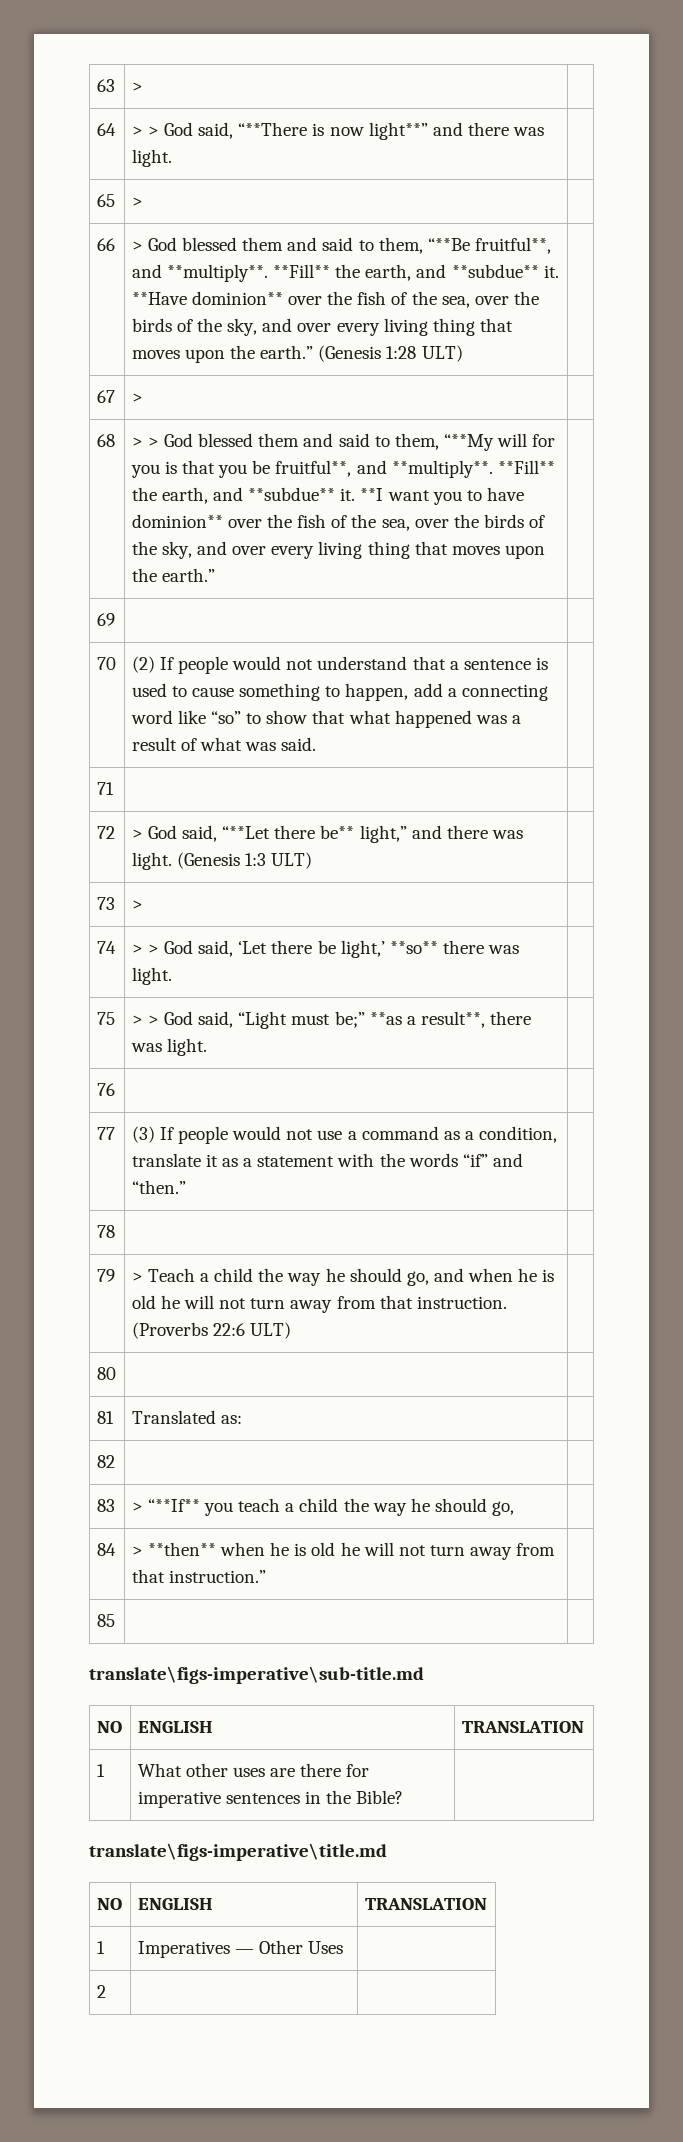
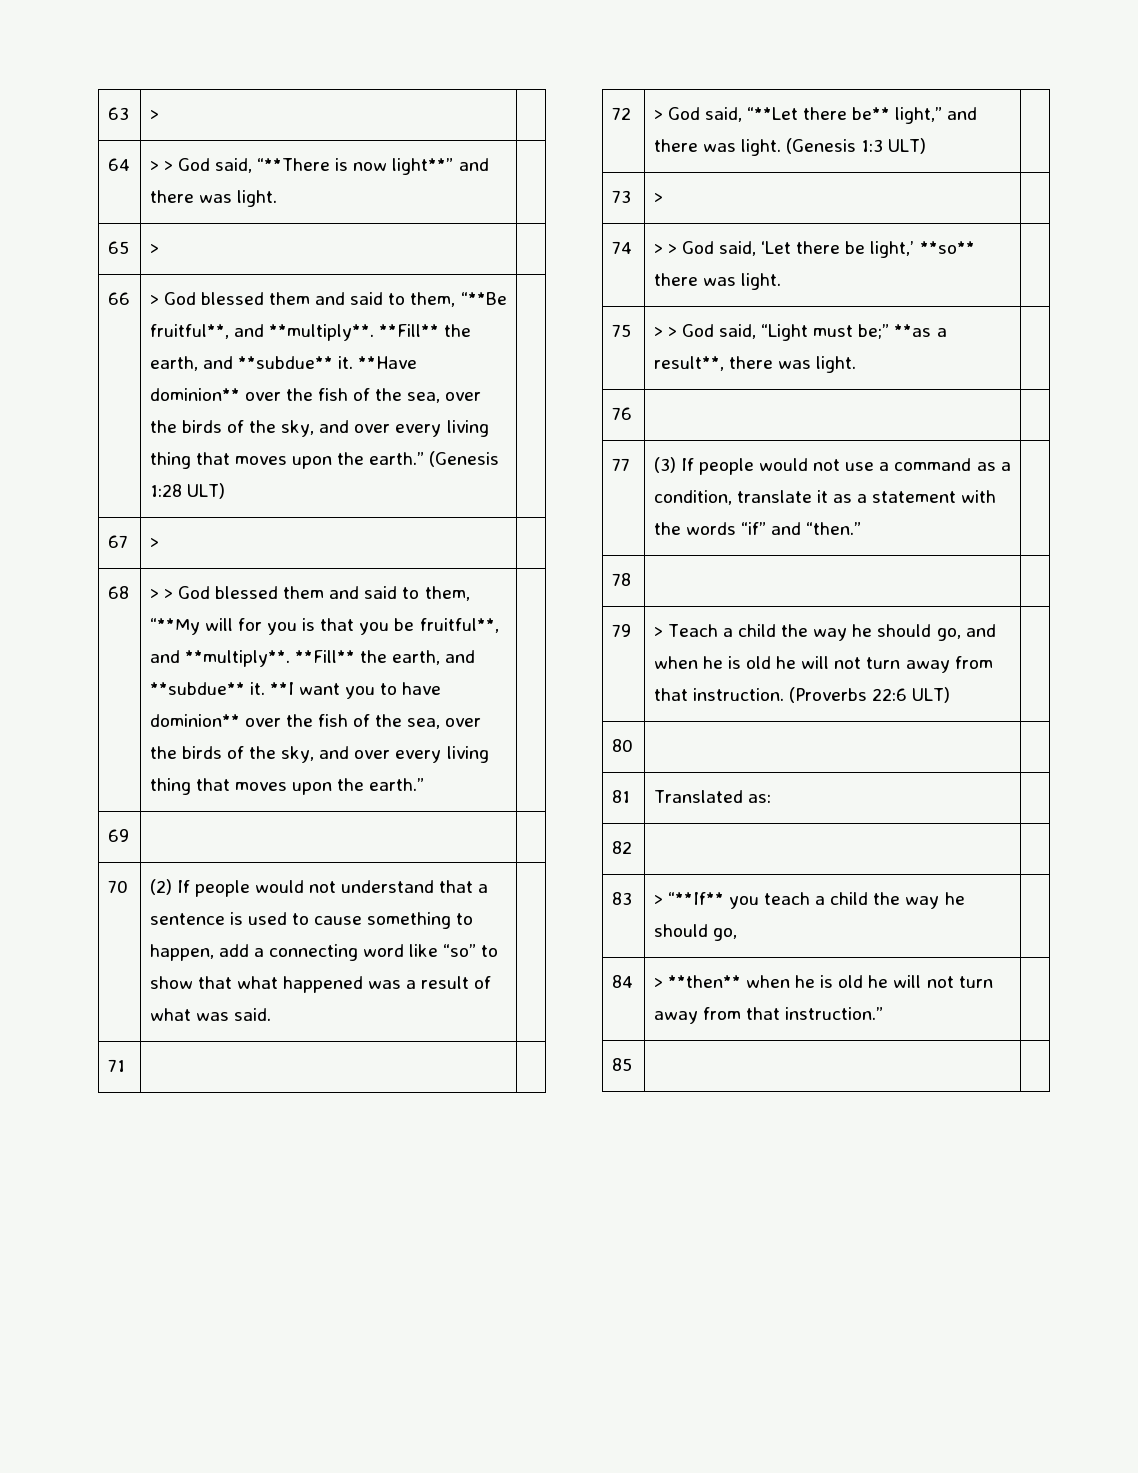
[89,1666,424,1684] [96,1721,122,1733] [137,1721,213,1733] [461,1721,584,1733] [96,1764,105,1777] [137,1763,370,1777] [137,1790,404,1808] [89,1843,387,1861] [96,1898,122,1910] [137,1898,213,1910] [364,1898,487,1910] [96,1941,105,1954] [137,1940,344,1958] [96,1985,106,1998] // translate\figs-imperative\sub-title.md // NO | ENGLISH | TRANSLATION // 1 | What other uses are there for imperative sentences in the Bible? | // translate\figs-imperative\title.md // NO | ENGLISH | TRANSLATION // 1 | Imperatives — Other Uses | // 2 | | -> (632, 1064) none

